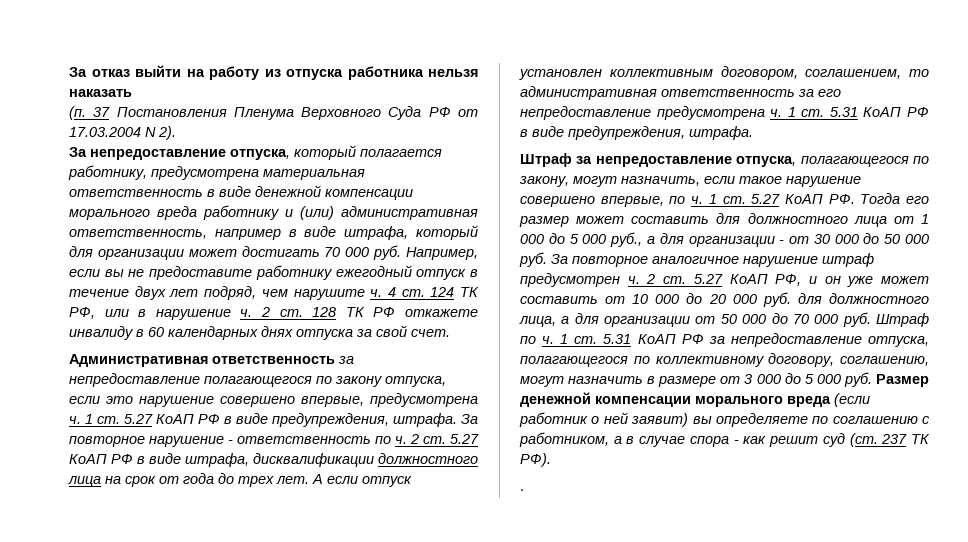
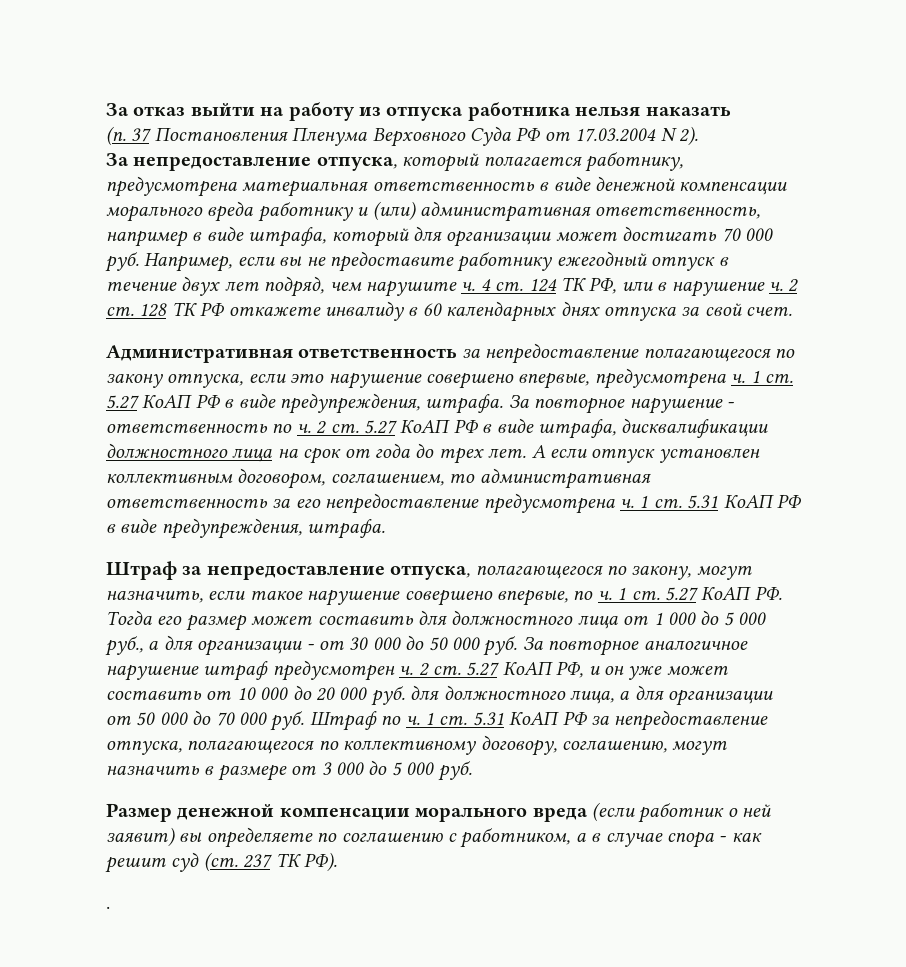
(872, 379) none -> (472, 771) //

